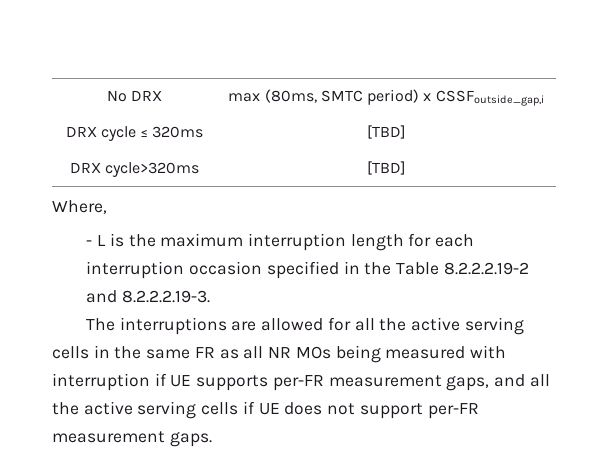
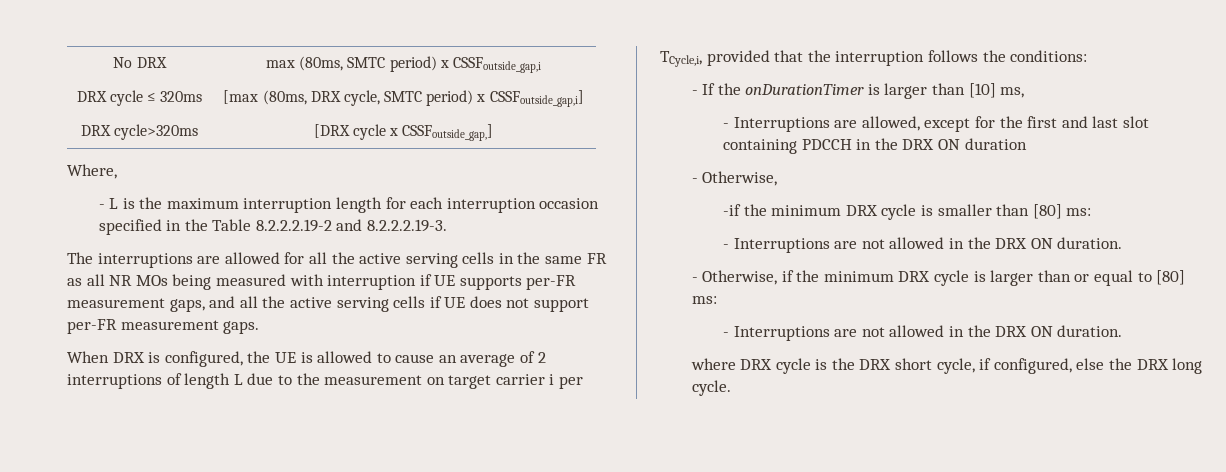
[366,125,406,139] [69,162,200,177] [366,161,406,175] [TBD] // DRX cycle>320ms | [TBD] -> [223,90,584,107] [80,124,199,140] [313,124,494,141] [max (80ms, DRX cycle, SMTC period) x CSSFoutside_gap,i] // DRX cycle>320ms | [DRX cycle x CSSFoutside_gap,]
(212, 439) none -> [67,351,546,367] [67,373,584,389] [660,50,1088,67] [691,83,1025,99] [723,116,1149,132] [723,138,1027,154] [691,171,778,186] [723,204,1092,220] [723,237,1123,253] [691,270,1186,286] [691,296,717,304] [723,325,1123,341] [690,358,1203,374] [691,380,731,396] // When DRX is configured, the UE is allowed to cause an average of 2 interruptions of length L due to the measurement on target carrier i per TCycle,i, provided that the interruption follows the conditions: // - If the onDurationTimer is larger than [10] ms, // - Interruptions are allowed, except for the first and last slot containing PDCCH in the DRX ON duration // - Otherwise, // -if the minimum DRX cycle is smaller than [80] ms: // - Interruptions are not allowed in the DRX ON duration. // - Otherwise, if the minimum DRX cycle is larger than or equal to [80] ms: // - Interruptions are not allowed in the DRX ON duration. // where DRX cycle is the DRX short cycle, if configured, else the DRX long cycle.

